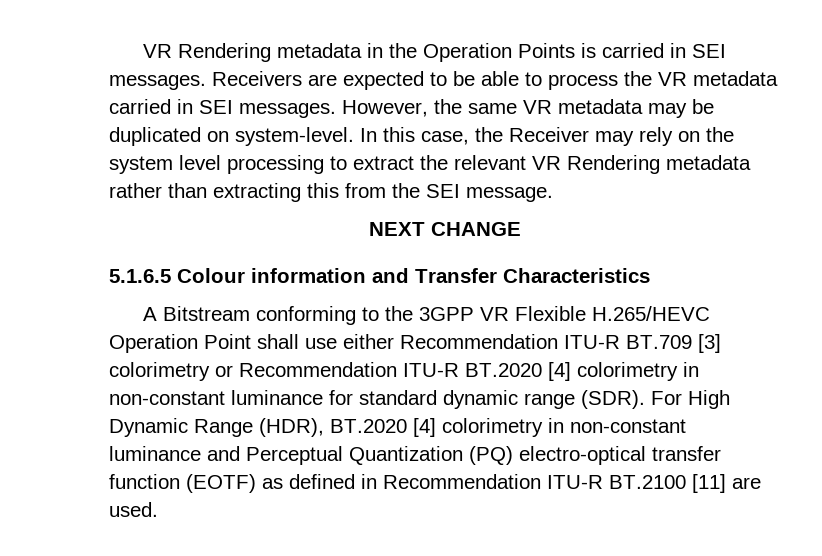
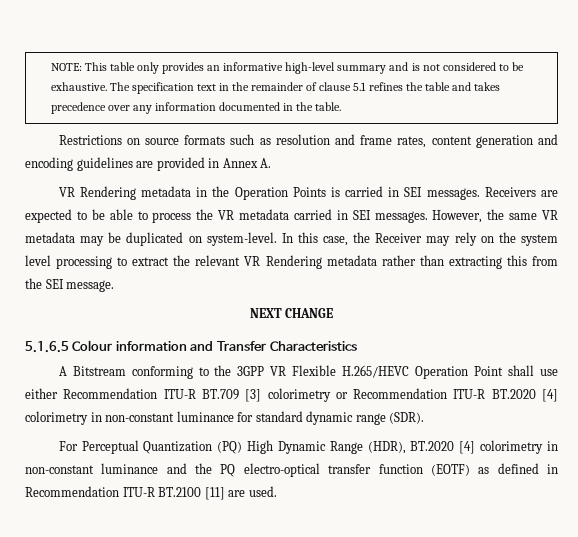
(142, 51) none -> [50,62,525,74] [50,82,501,94] [50,102,342,114] [58,134,559,148] [25,157,272,171] NOTE: This table only provides an informative high-level summary and is not considered to be exhaustive. The specification text in the remainder of clause 5.1 refines the table and takes precedence over any information documented in the table. // Restrictions on source formats such as resolution and frame rates, content generation and encoding guidelines are provided in Annex A. //
[651,391,682,405] For -> [58,440,243,454] // For Perceptual Quantization (PQ)
[246,446,513,465] Perceptual Quantization (PQ) -> [195,463,236,477] the PQ

